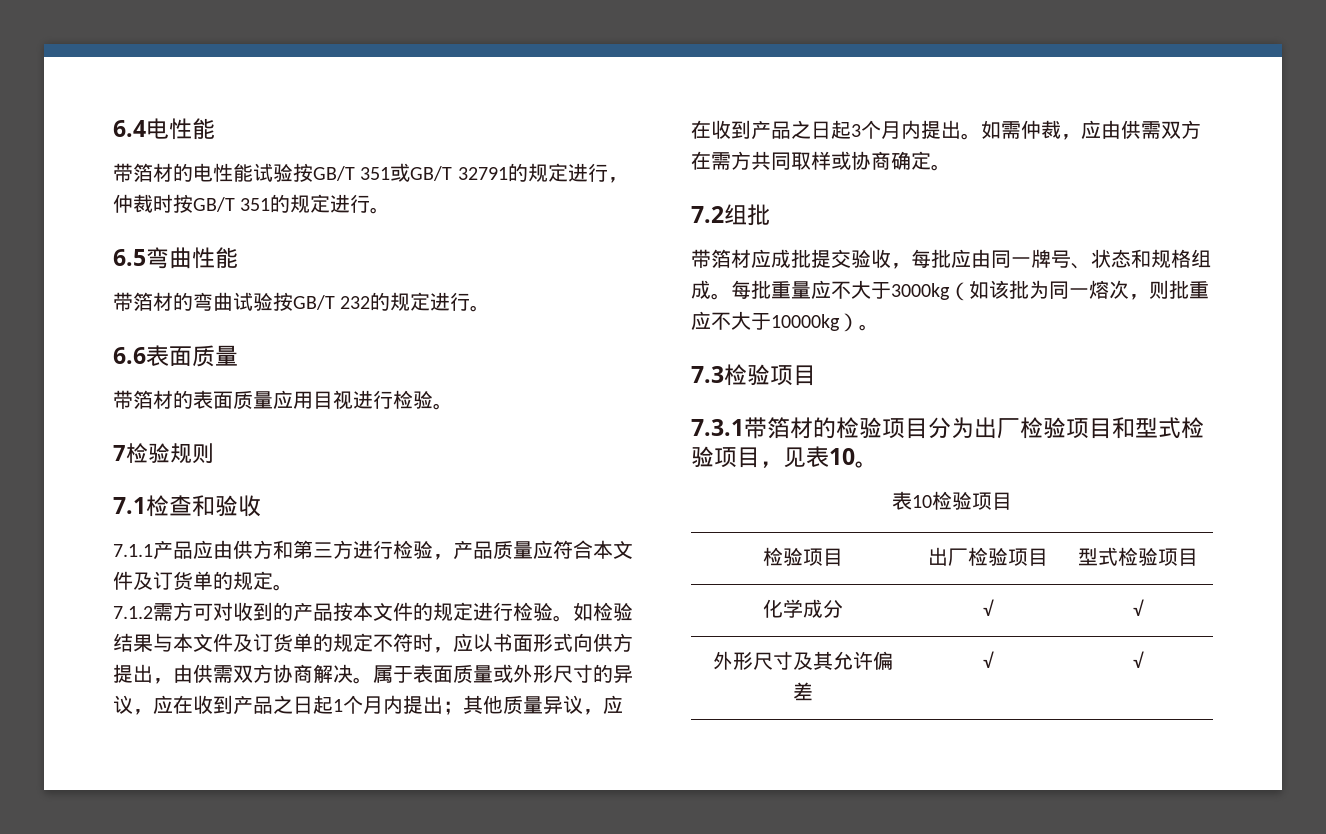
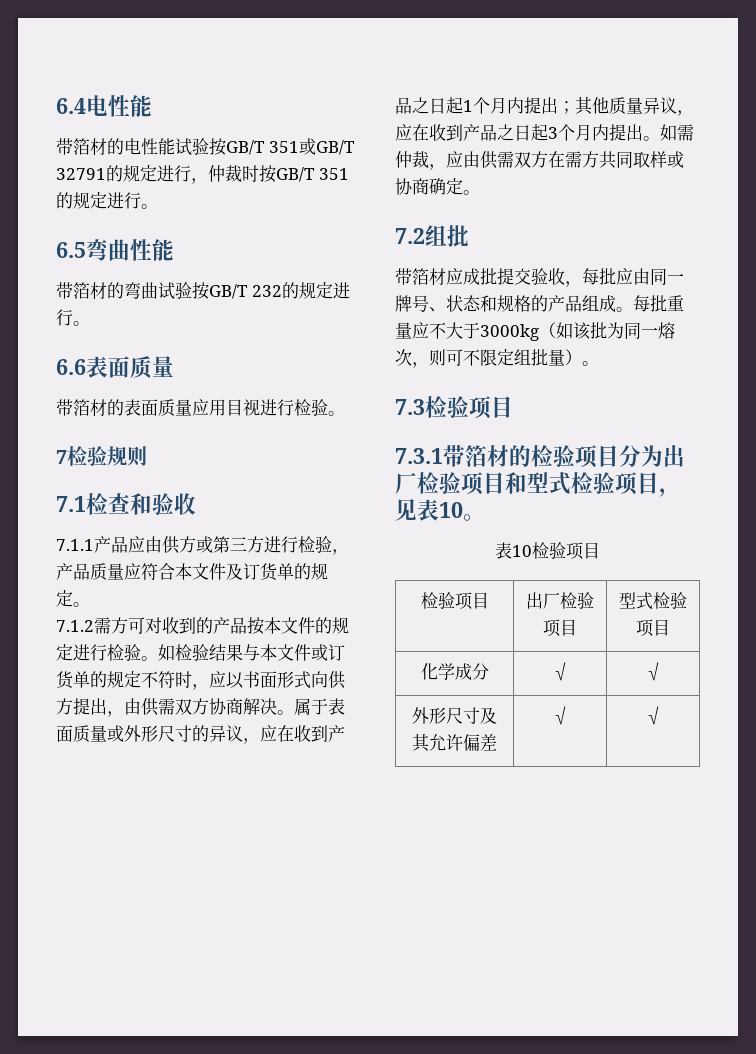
[273,540,293,559] 和 -> [196,536,213,553] 或
[233,634,253,652] 及 -> [311,644,328,661] 或
(1191, 258) none -> [531,295,582,312] 的产品
[1169,280,1209,299] [691,311,840,331] 批重应不大于10000kg -> [446,349,565,366] 可不限定组批量

